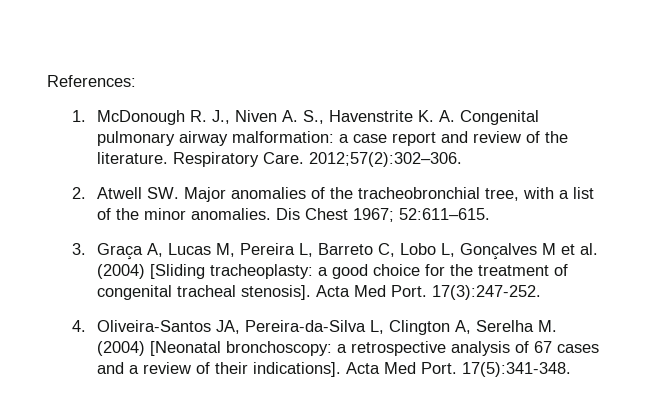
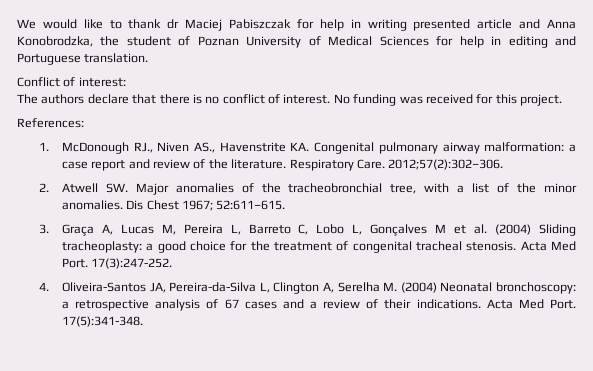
[47,75,136,87] [71,110,455,125] References: // 1. McDonough R. J., Niven A. S., Havenstrite K. A. -> [17,19,577,31] [17,36,576,48] [17,53,149,65] [17,77,126,87] [17,94,562,106] [17,118,84,128] [39,142,310,154] We would like to thank dr Maciej Pabiszczak for help in writing presented article and Anna Konobrodzka, the student of Poznan University of Medical Sciences for help in editing and Portuguese translation. // Conflict of interest: // The authors declare that there is no conflict of interest. No funding was received for this project. // References: // 1. McDonough RJ., Niven AS., Havenstrite KA.
[149,264,205,279] [Sliding -> [539,224,577,236] Sliding
[240,285,311,300] stenosis]. -> [466,241,517,251] stenosis.
[149,341,221,356] [Neonatal -> [440,282,493,292] Neonatal
[252,362,341,377] indications]. -> [416,299,481,309] indications.

